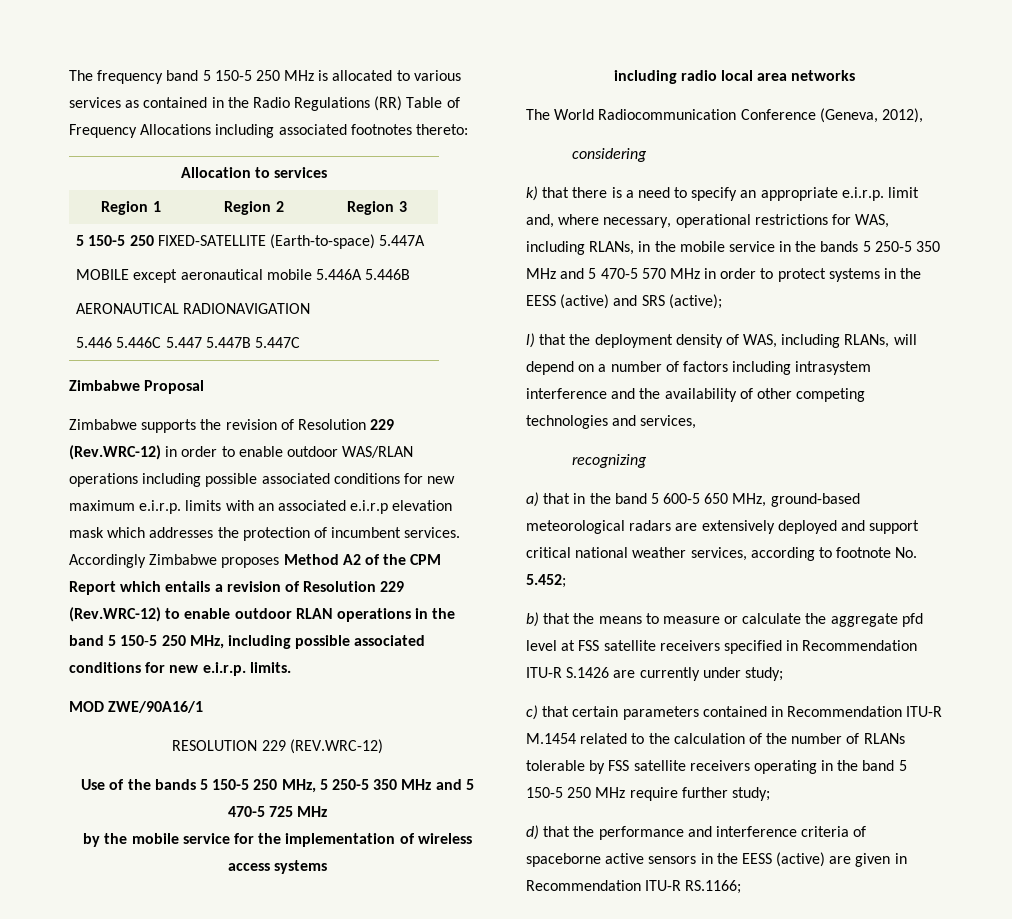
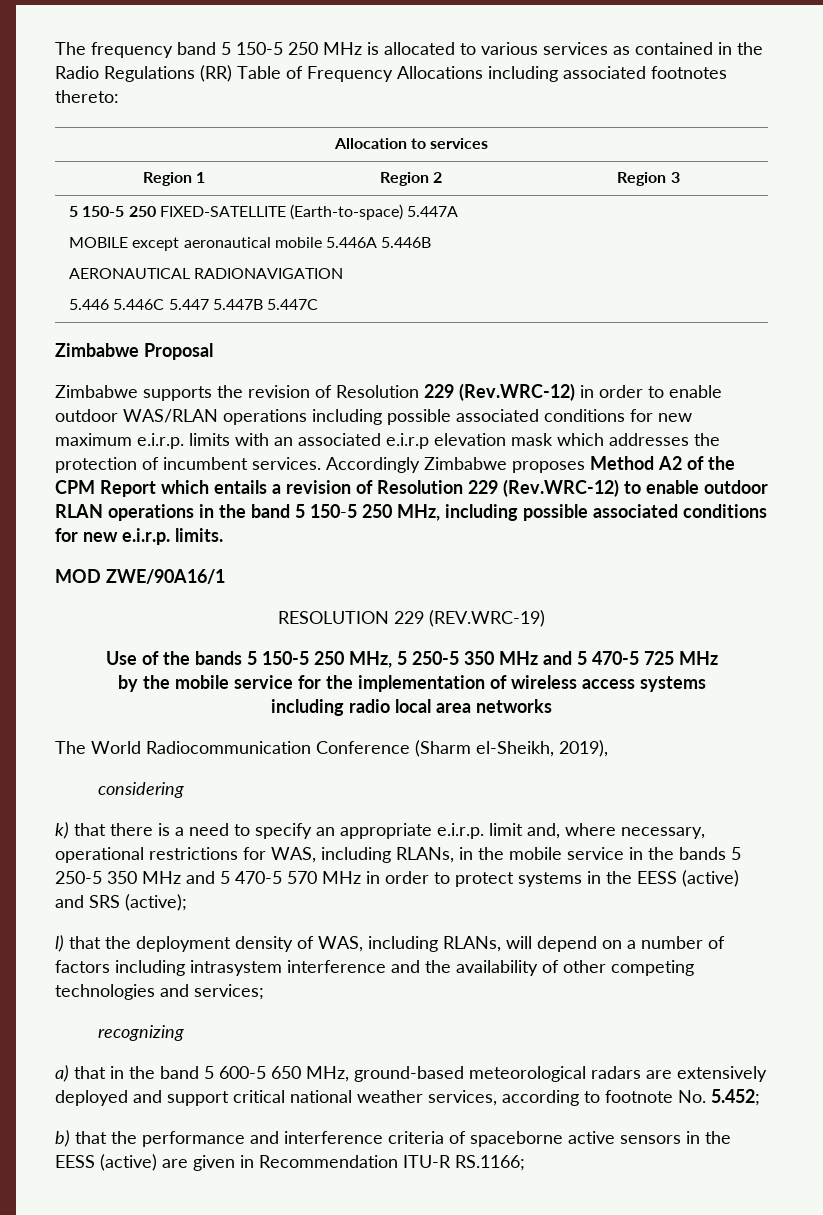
[289,739,383,754] (REV.WRC-12) -> [429,610,545,627] (REV.WRC-19)
[819,108,923,123] (Geneva, 2012), -> [415,740,608,757] (Sharm el-Sheikh, 2019),
[640,415,697,429] services, -> [194,984,264,1000] services;
[598,613,923,627] [526,640,918,654] [526,667,783,681] [526,705,943,720] [526,733,905,744] [526,760,907,774] [526,787,770,801] [526,825,595,840] means to measure or calculate the aggregate pfd level at FSS satellite receivers specified in Recommendation ITU-R S.1426 are currently under study; // c) that certain parameters contained in Recommendation ITU-R M.1454 related to the calculation of the number of RLANs tolerable by FSS satellite receivers operating in the band 5 150-5 250 MHz require further study; // d) that the -> (137, 1137) none

